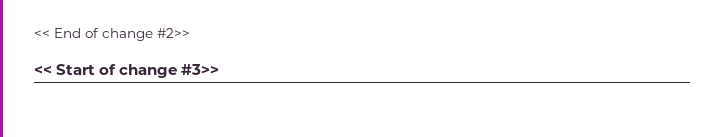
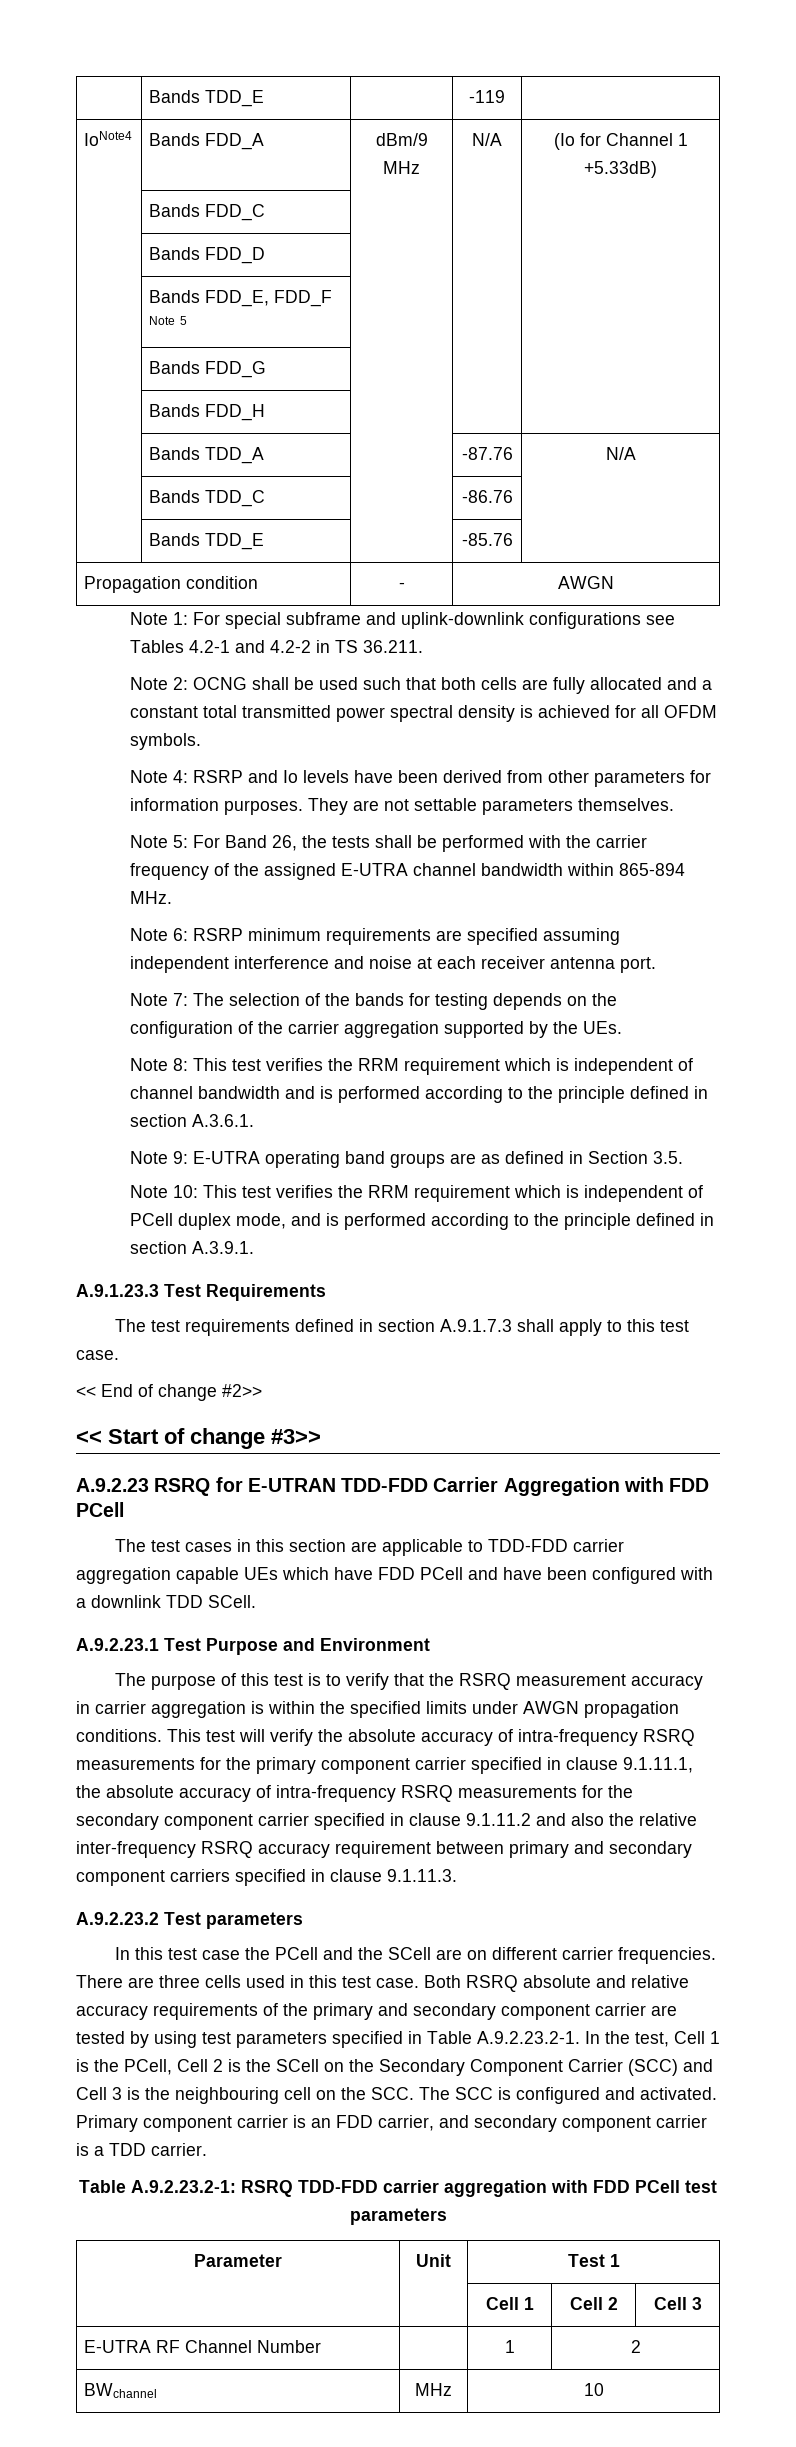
(34, 34) none -> [149,90,265,107] [469,90,505,103] [84,131,133,146] [149,133,265,150] [375,133,428,146] [383,161,420,174] [472,133,502,146] [553,133,688,150] [584,161,657,178] [149,204,266,221] [149,247,266,264] [149,290,333,307] [149,316,188,325] [149,361,267,378] [149,404,266,421] [149,447,265,464] [461,447,513,460] [605,447,636,460] [149,490,266,507] [461,490,513,503] [149,533,265,550] [461,533,513,546] [84,576,259,593] [398,582,405,589] [558,576,614,589] [129,612,675,629] [129,640,423,653] [129,677,712,694] [129,705,717,722] [129,733,201,750] [129,770,711,787] [129,798,674,815] [129,835,647,852] [129,863,685,880] [129,891,172,904] [129,928,620,945] [129,956,656,973] [129,993,617,1010] [129,1021,622,1038] [129,1058,693,1075] [129,1086,708,1103] [129,1114,254,1127] [129,1151,683,1168] [129,1185,703,1202] [129,1213,714,1230] [129,1241,254,1254] [76,1284,326,1301] [115,1319,690,1336] [76,1350,119,1360] | Bands TDD_E | | -119 | // IoNote4 | Bands FDD_A | dBm/9 MHz | N/A | (Io for Channel 1 +5.33dB) // | Bands FDD_C | | | // | Bands FDD_D | | | // | Bands FDD_E, FDD_F Note 5 | | | // | Bands FDD_G | | | // | Bands FDD_H | | | // | Bands TDD_A | | -87.76 | N/A // | Bands TDD_C | | -86.76 | // | Bands TDD_E | | -85.76 | // Propagation condition | - | AWGN // Note 1: For special subframe and uplink-downlink configurations see Tables 4.2-1 and 4.2-2 in TS 36.211. // Note 2: OCNG shall be used such that both cells are fully allocated and a constant total transmitted power spectral density is achieved for all OFDM symbols. // Note 4: RSRP and Io levels have been derived from other parameters for information purposes. They are not settable parameters themselves. // Note 5: For Band 26, the tests shall be performed with the carrier frequency of the assigned E-UTRA channel bandwidth within 865-894 MHz. // Note 6: RSRP minimum requirements are specified assuming independent interference and noise at each receiver antenna port. // Note 7: The selection of the bands for testing depends on the configuration of the carrier aggregation supported by the UEs. // Note 8: This test verifies the RRM requirement which is independent of channel bandwidth and is performed according to the principle defined in section A.3.6.1. // Note 9: E-UTRA operating band groups are as defined in Section 3.5. // Note 10: This test verifies the RRM requirement which is independent of PCell duplex mode, and is performed according to the principle defined in section A.3.9.1. // A.9.1.23.3 Test Requirements // The test requirements defined in section A.9.1.7.3 shall apply to this test case. //
(220, 69) none -> [76,1477,710,1496] [76,1502,124,1517] [115,1539,625,1556] [76,1567,713,1584] [76,1595,256,1608] [76,1638,430,1655] [115,1673,704,1690] [76,1701,679,1718] [76,1729,695,1746] [76,1757,693,1774] [76,1785,633,1802] [76,1813,697,1830] [76,1841,692,1858] [76,1869,457,1886] [76,1912,303,1929] [115,1947,717,1964] [76,1975,689,1992] [76,2003,677,2020] [76,2031,720,2048] [76,2059,713,2076] [76,2087,717,2104] [76,2115,707,2132] [76,2143,207,2156] [79,2180,717,2197] [349,2208,447,2225] [194,2254,282,2267] [416,2254,451,2267] [567,2254,620,2267] [485,2297,534,2310] [569,2297,618,2310] [653,2297,702,2310] [84,2340,322,2353] [504,2340,515,2353] [630,2340,641,2353] [84,2383,158,2398] [415,2383,452,2396] [583,2383,604,2396] // A.9.2.23 RSRQ for E-UTRAN TDD-FDD Carrier Aggregation with FDD PCell // The test cases in this section are applicable to TDD-FDD carrier aggregation capable UEs which have FDD PCell and have been configured with a downlink TDD SCell. // A.9.2.23.1 Test Purpose and Environment // The purpose of this test is to verify that the RSRQ measurement accuracy in carrier aggregation is within the specified limits under AWGN propagation conditions. This test will verify the absolute accuracy of intra-frequency RSRQ measurements for the primary component carrier specified in clause 9.1.11.1, the absolute accuracy of intra-frequency RSRQ measurements for the secondary component carrier specified in clause 9.1.11.2 and also the relative inter-frequency RSRQ accuracy requirement between primary and secondary component carriers specified in clause 9.1.11.3. // A.9.2.23.2 Test parameters // In this test case the PCell and the SCell are on different carrier frequencies. There are three cells used in this test case. Both RSRQ absolute and relative accuracy requirements of the primary and secondary component carrier are tested by using test parameters specified in Table A.9.2.23.2-1. In the test, Cell 1 is the PCell, Cell 2 is the SCell on the Secondary Component Carrier (SCC) and Cell 3 is the neighbouring cell on the SCC. The SCC is configured and activated. Primary component carrier is an FDD carrier, and secondary component carrier is a TDD carrier. // Table A.9.2.23.2-1: RSRQ TDD-FDD carrier aggregation with FDD PCell test parameters // Parameter | Unit | Test 1 // | | Cell 1 | Cell 2 | Cell 3 // E-UTRA RF Channel Number | | 1 | 2 // BWchannel | MHz | 10

